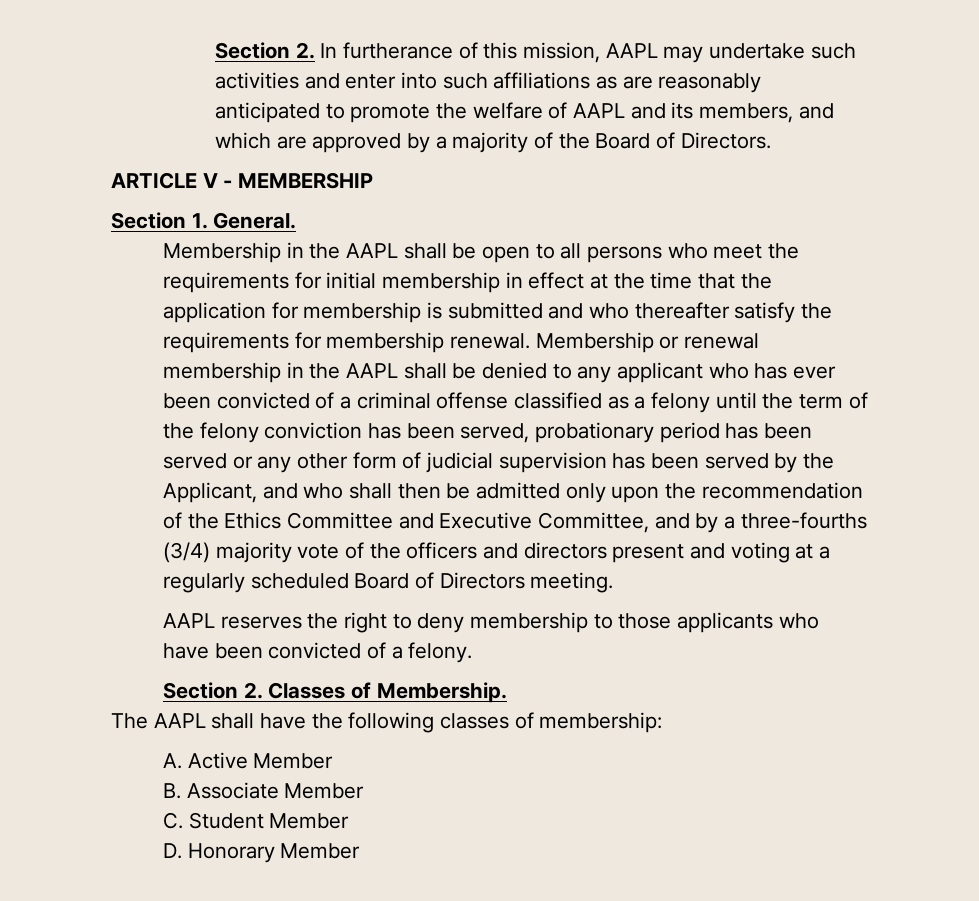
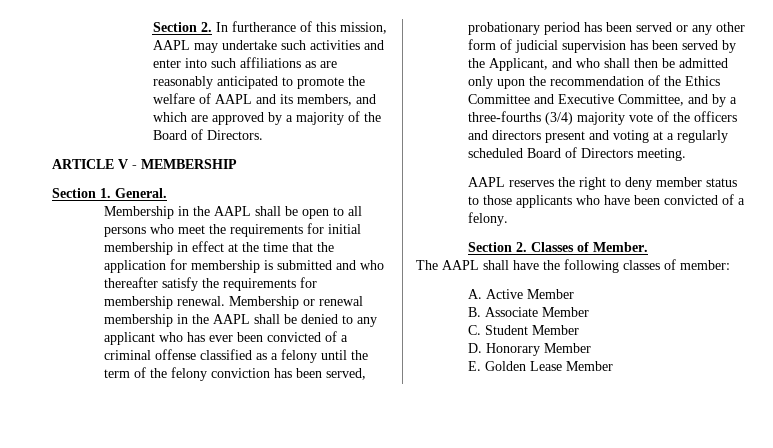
[470,612,589,633] membership -> [656,177,738,187] member status
[376,682,507,703] Membership. -> [593,242,649,252] Member.
[539,712,663,733] membership: -> [680,260,730,270] member:
(361, 851) none -> [468,361,614,371] // E. Golden Lease Member

